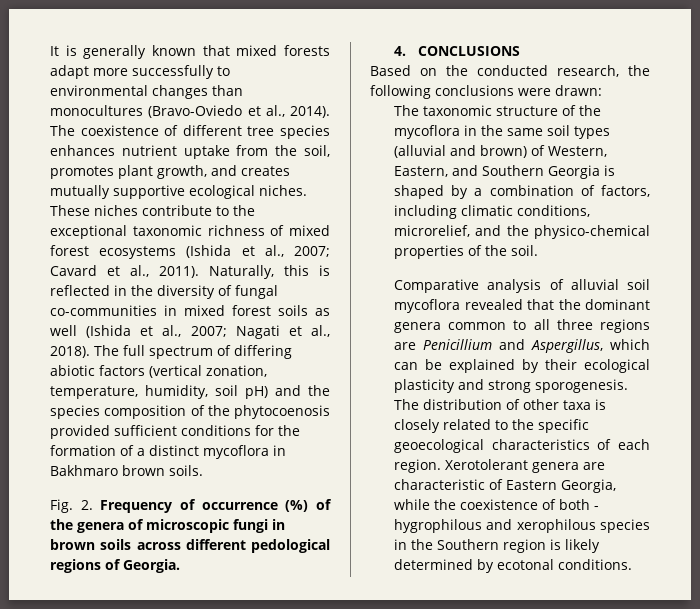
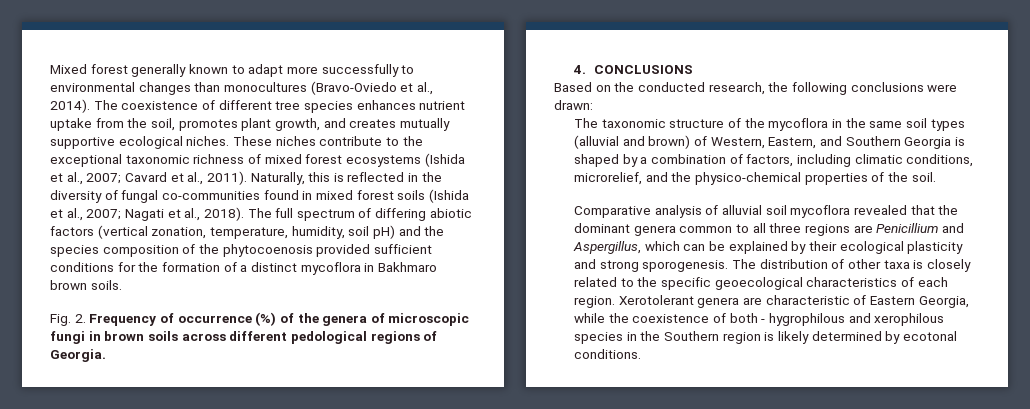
[50,45,330,59] It is generally known that mixed forests -> [50,64,245,77] Mixed forest generally known to
(157, 310) none -> [263,190,299,200] found
[315,308,330,316] [50,325,77,336] as well -> (426, 195) none

